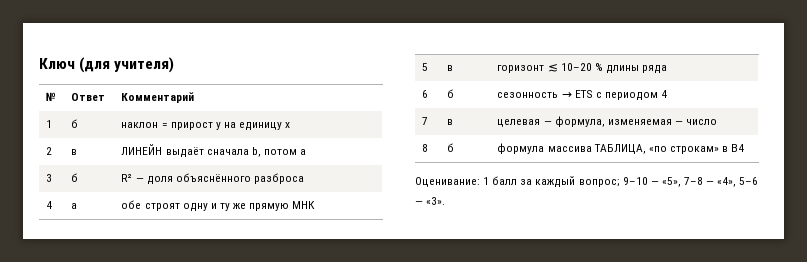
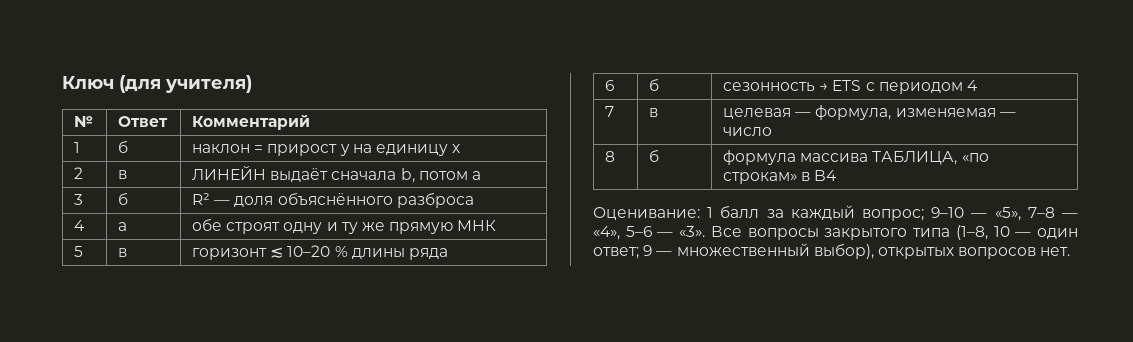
(446, 201) none -> [710,225,1078,240] [593,243,1071,259] Все вопросы закрытого типа (1–8, 10 — один ответ; 9 — множественный выбор), открытых вопросов нет.

